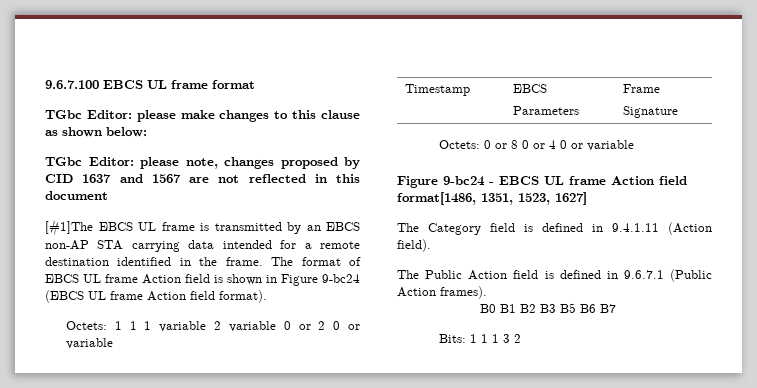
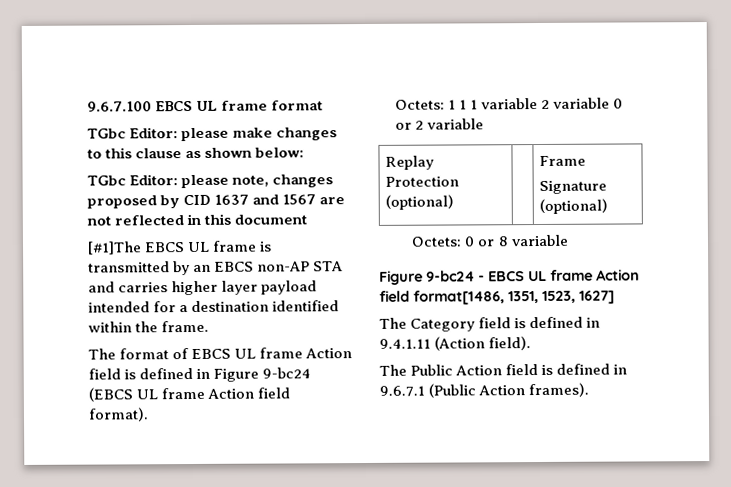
[131,240,215,252] carrying data -> [88,280,318,296] and carries higher layer payload
[320,241,360,249] remote -> (189, 309) none
[179,258,191,266] in -> [88,321,132,333] within
(263, 261) none -> (210, 326) //
[227,274,262,285] shown -> [139,367,194,380] defined
[333,321,360,330] [65,338,113,349] [405,84,471,96] [513,84,548,93] [513,106,580,115] 0 or variable // Timestamp | EBCS // Parameters -> [426,118,484,130] [384,155,434,170] [384,176,459,187] [384,194,454,210] variable // Replay Protection (optional) |
(679, 112) none -> [538,198,608,215] (optional)
[521,140,583,149] 0 or 4 0 or -> (509, 241) none
[480,303,617,313] [438,334,521,343] // B0 B1 B2 B3 B5 B6 B7 // Bits: 1 1 1 3 2 -> (590, 390) none

